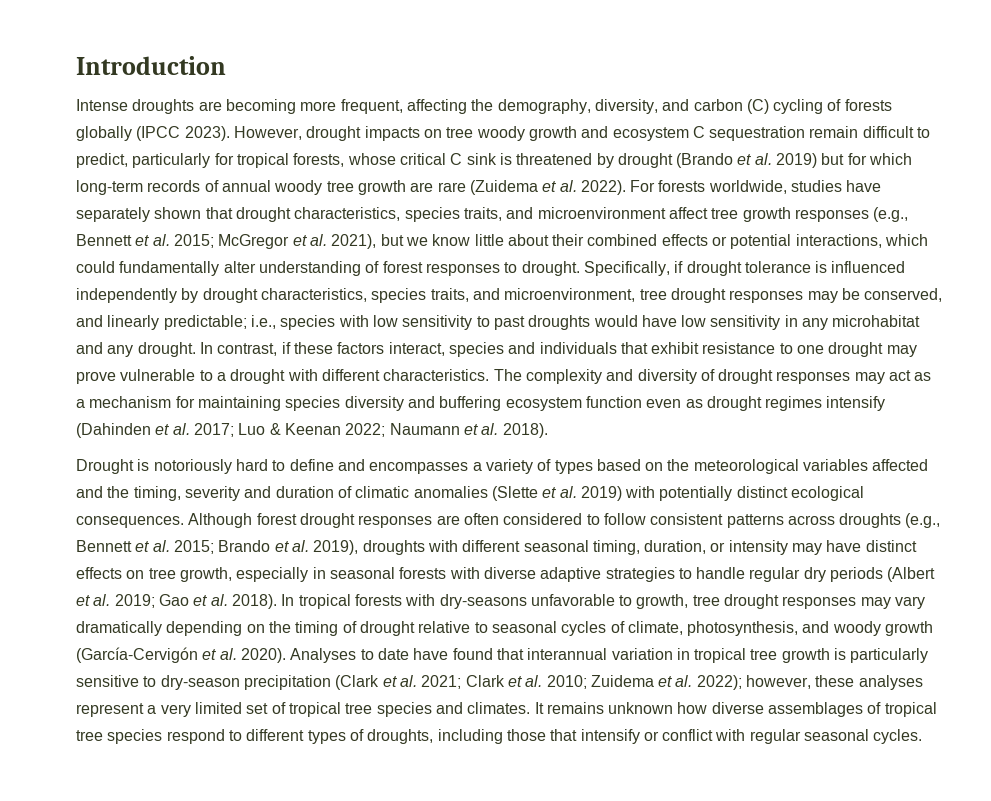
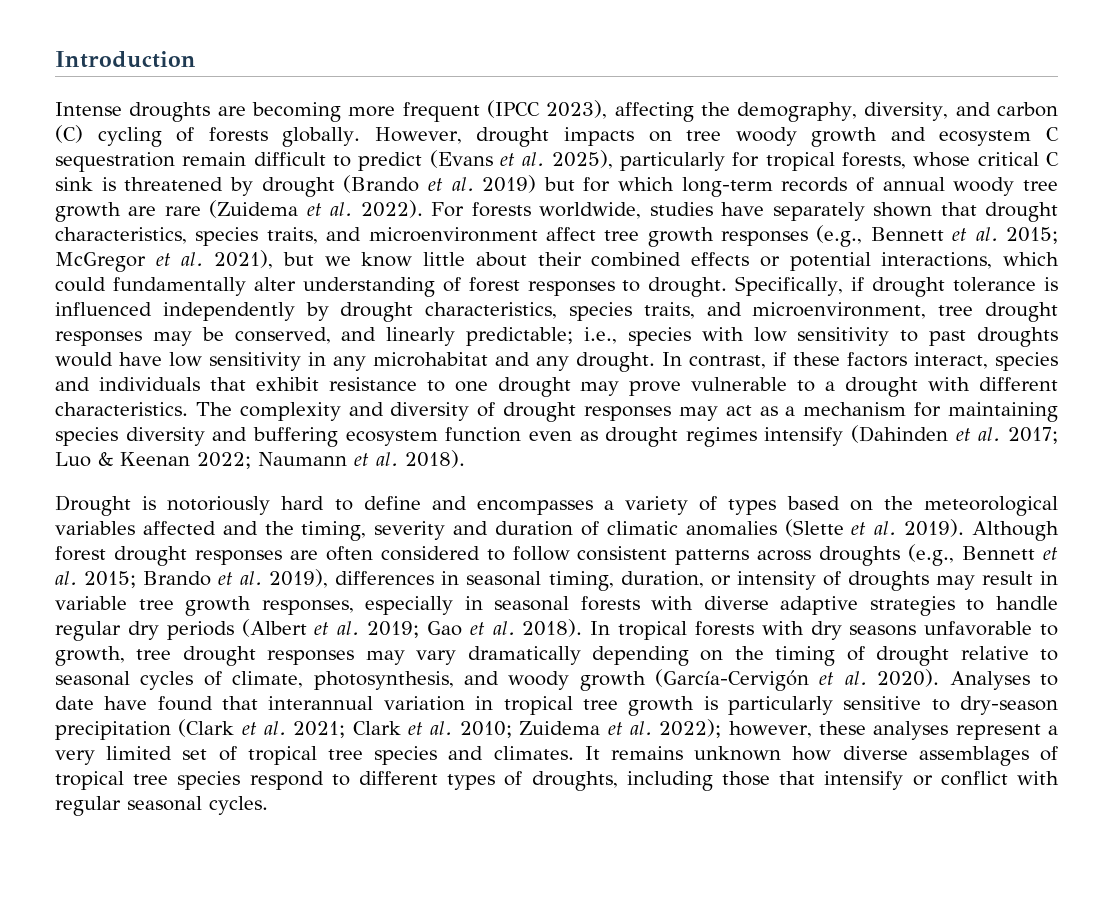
[340,99,403,114] frequent, -> [402,100,608,122] frequent (IPCC 2023),
[76,126,230,141] globally (IPCC 2023). -> [282,127,361,147] globally.
[76,153,128,168] predict, -> [358,150,613,171] predict (Evans et al. 2025),
[580,486,865,501] [76,516,184,528] 2019) with potentially distinct ecological consequences. -> [904,519,965,537] 2019).
[362,540,521,555] droughts with different -> [335,571,460,585] differences in
[792,540,917,555] [76,567,232,582] may have distinct effects on tree growth, -> [822,571,1058,591] [55,596,354,616] of droughts may result in variable tree growth responses,
[439,594,527,609] dry-seasons -> [810,621,917,640] dry seasons

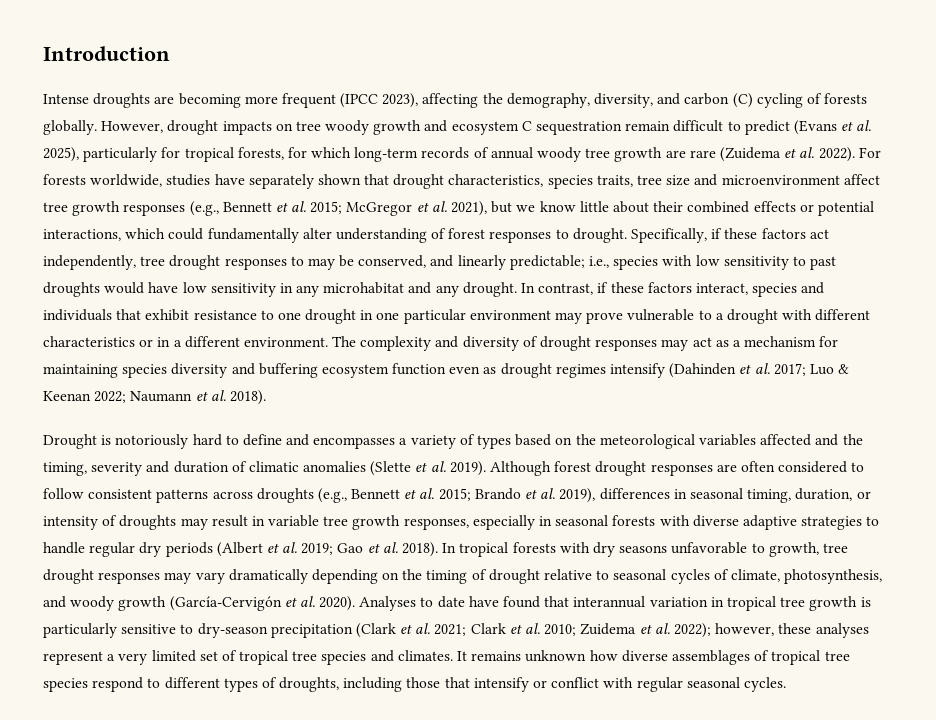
[913,152,1059,167] [55,175,575,197] whose critical C sink is threatened by drought (Brando et al. 2019) but -> (284, 153) none
(318, 235) none -> [637,175,691,186] tree size
[872,277,1058,297] [55,302,1058,322] [55,331,142,346] drought tolerance is influenced independently by drought characteristics, species traits, and microenvironment, tree drought responses -> [724,228,829,239] [43,255,304,270] these factors act independently, tree drought responses to
(571, 387) none -> [360,309,551,324] in one particular environment
[55,402,188,416] characteristics. -> [43,336,328,348] characteristics or in a different environment.

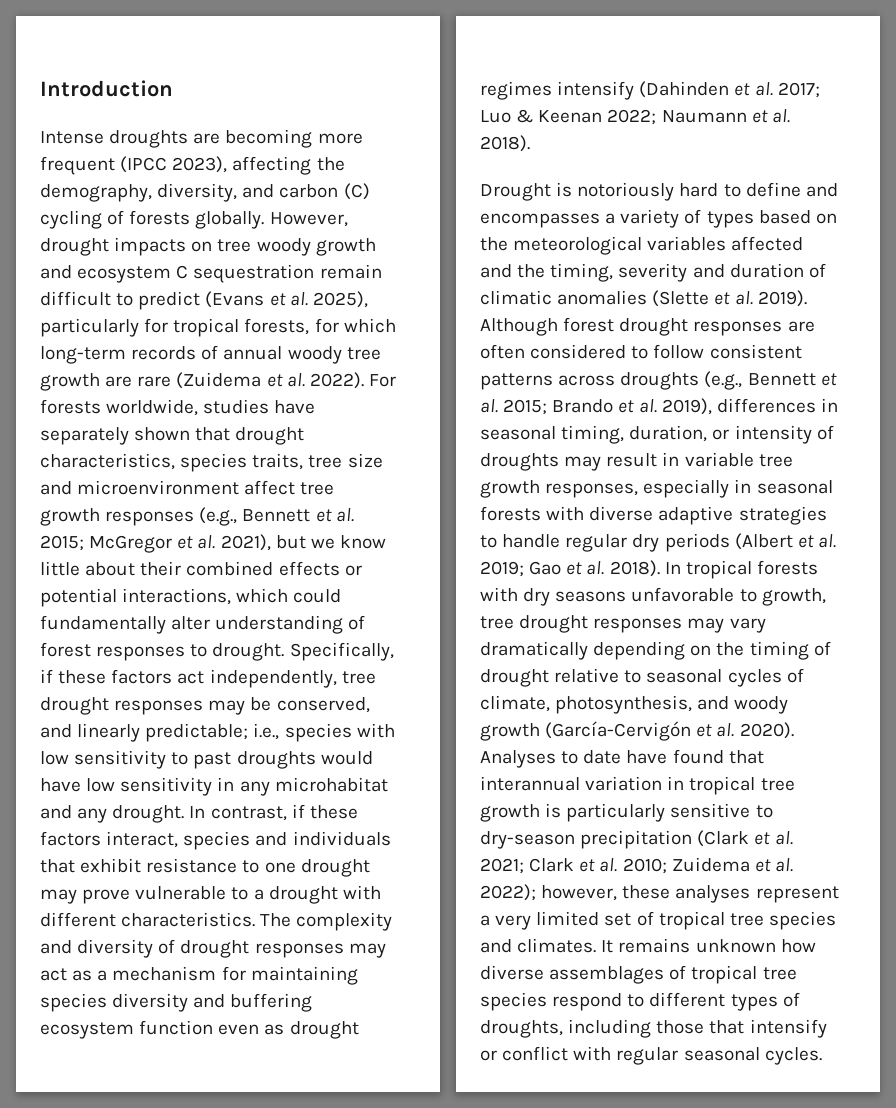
[290,256,304,266] to -> (204, 707) none
[360,309,551,324] in one particular environment -> (370, 868) none
[43,336,328,348] characteristics or in a different environment. -> [121,912,256,927] characteristics.

